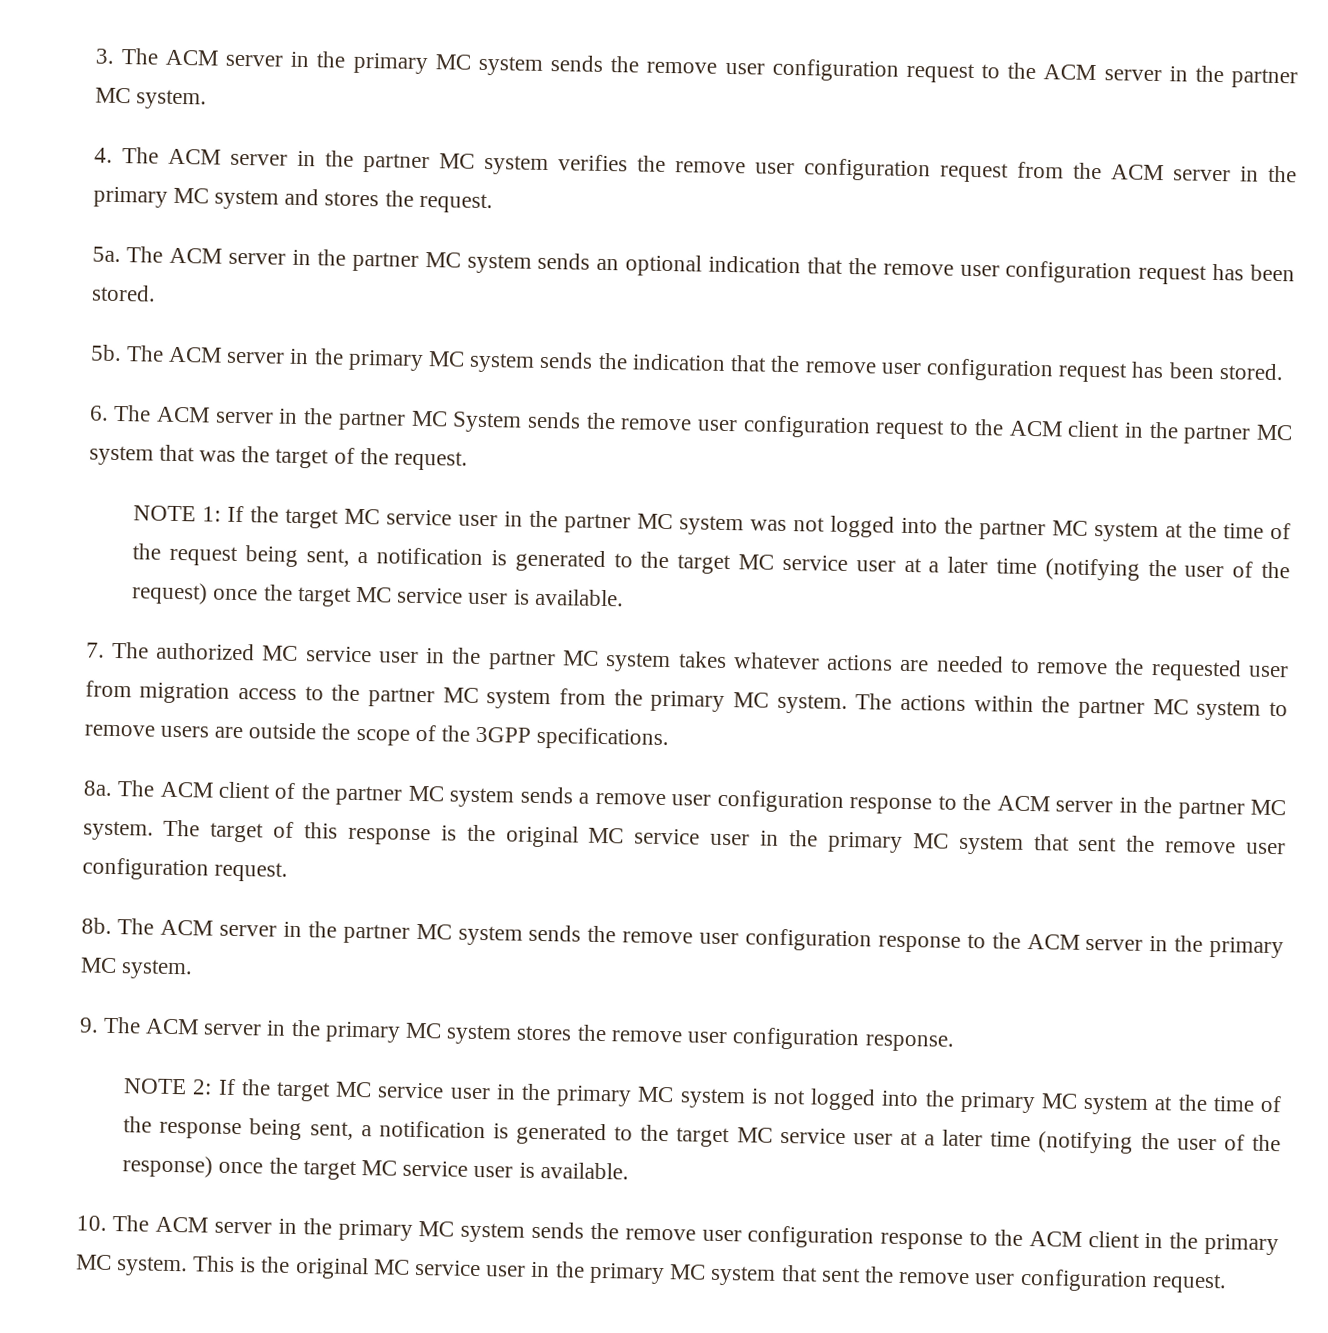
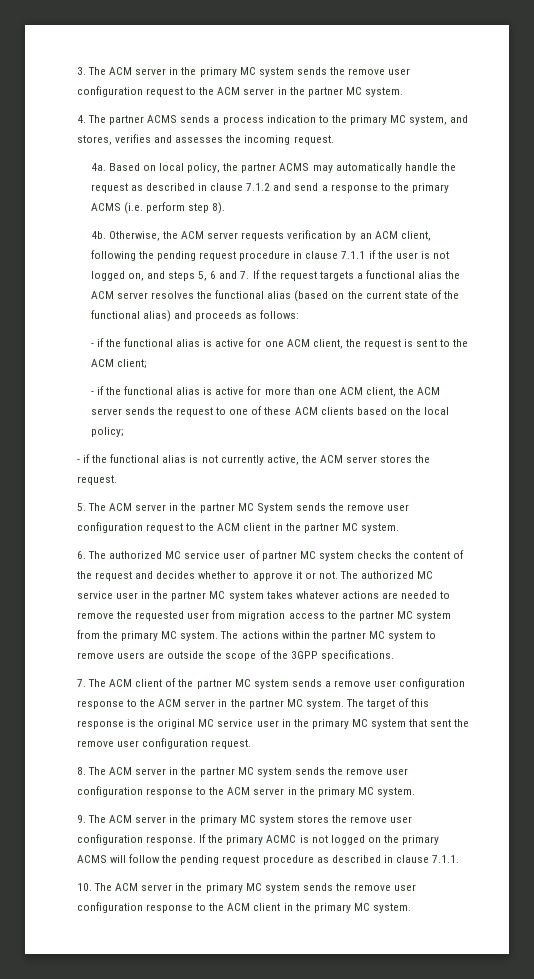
[167,148,1298,183] [92,186,493,214] [91,246,1295,285] [90,284,156,302] [89,344,1284,383] [88,405,109,421] ACM server in the partner MC system verifies the remove user configuration request from the ACM server in the primary MC system and stores the request. // 5a. The ACM server in the partner MC system sends an optional indication that the remove user configuration request has been stored. // 5b. The ACM server in the primary MC system sends the indication that the remove user configuration request has been stored. // 6. -> [109,115,469,125] [76,134,334,145] [90,163,456,173] [90,183,450,193] [90,202,226,214] [90,230,431,241] [90,250,450,261] [90,270,461,281] [90,290,460,302] [90,310,300,322] [90,338,469,349] [90,359,147,369] [90,386,441,397] [90,406,450,417] [90,427,124,437] [76,454,431,465] [76,475,117,485] [76,503,86,511] partner ACMS sends a process indication to the primary MC system, and stores, verifies and assesses the incoming request. // 4a. Based on local policy, the partner ACMS may automatically handle the request as described in clause 7.1.2 and send a response to the primary ACMS (i.e. perform step 8). // 4b. Otherwise, the ACM server requests verification by an ACM client, following the pending request procedure in clause 7.1.1 if the user is not logged on, and steps 5, 6 and 7. If the request targets a functional alias the ACM server resolves the functional alias (based on the current state of the functional alias) and proceeds as follows: // - if the functional alias is active for one ACM client, the request is sent to the ACM client; // - if the functional alias is active for more than one ACM client, the ACM server sends the request to one of these ACM clients based on the local policy; // - if the functional alias is not currently active, the ACM server stores the request. // 5.
[88,444,469,471] [133,505,1291,543] [132,543,1290,581] [131,582,624,607] [85,642,105,658] system that was the target of the request. // NOTE 1: If the target MC service user in the partner MC system was not logged into the partner MC system at the time of the request being sent, a notification is generated to the target MC service user at a later time (notifying the user of the request) once the target MC service user is available. // 7. -> [360,523,399,533] [76,550,465,561] [76,571,338,581] system. // 6. The authorized MC service user of partner MC system checks the content of the request and decides whether to approve it or not.
[82,780,113,796] 8a. -> [76,679,86,687] 7.
[80,917,112,934] 8b. -> [76,767,86,775] 8.
[123,1078,1283,1116] [123,1116,1281,1154] [122,1155,629,1181] // NOTE 2: If the target MC service user in the primary MC system is not logged into the primary MC system at the time of the response being sent, a notification is generated to the target MC service user at a later time (notifying the user of the response) once the target MC service user is available. -> [199,834,440,845] [76,854,460,865] If the primary ACMC is not logged on the primary ACMS will follow the pending request procedure as described in clause 7.1.1.
[193,1255,1227,1294] This is the original MC service user in the primary MC system that sent the remove user configuration request. -> (411, 908) none

